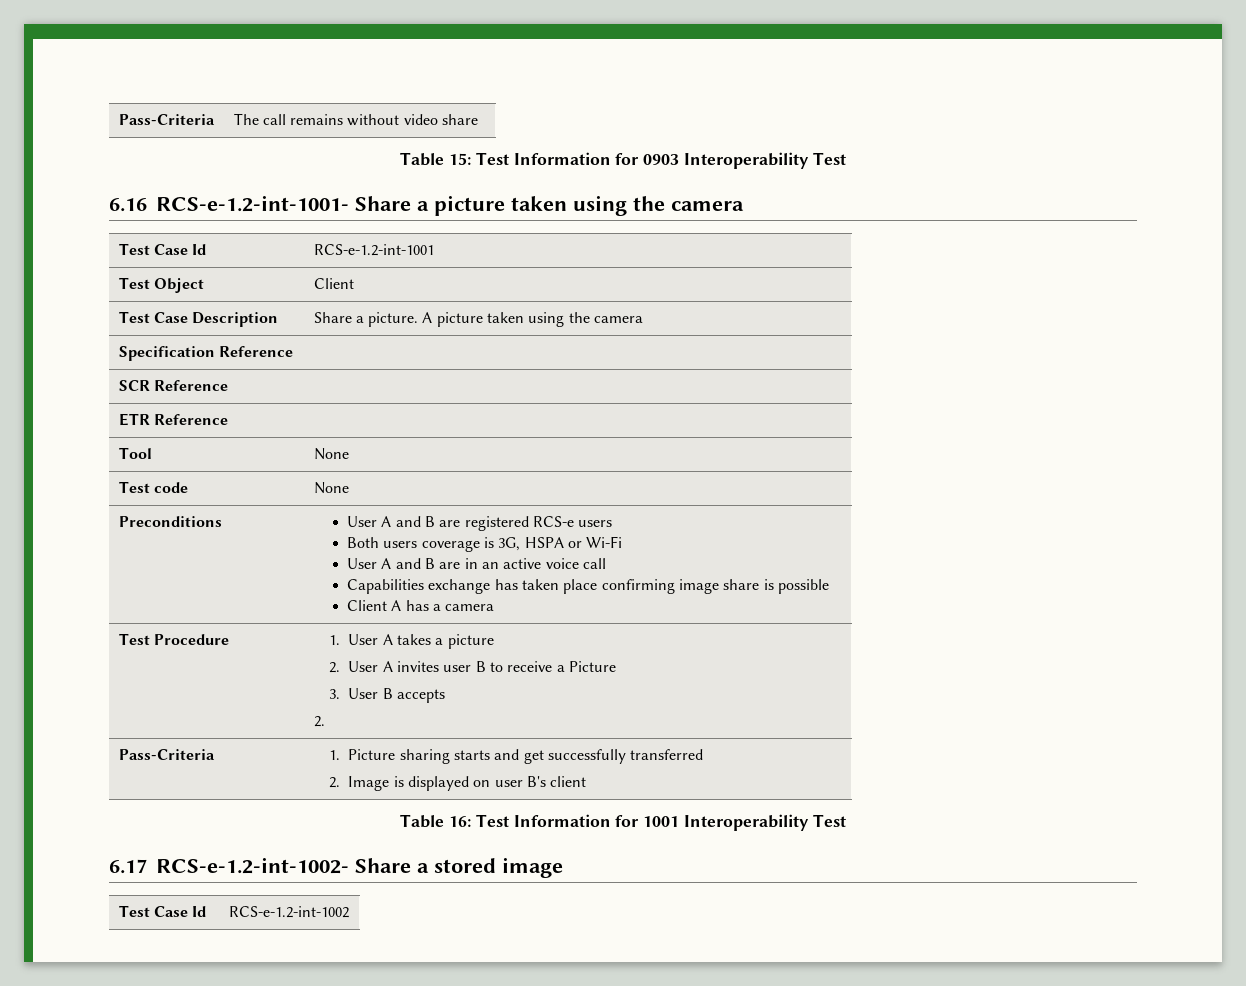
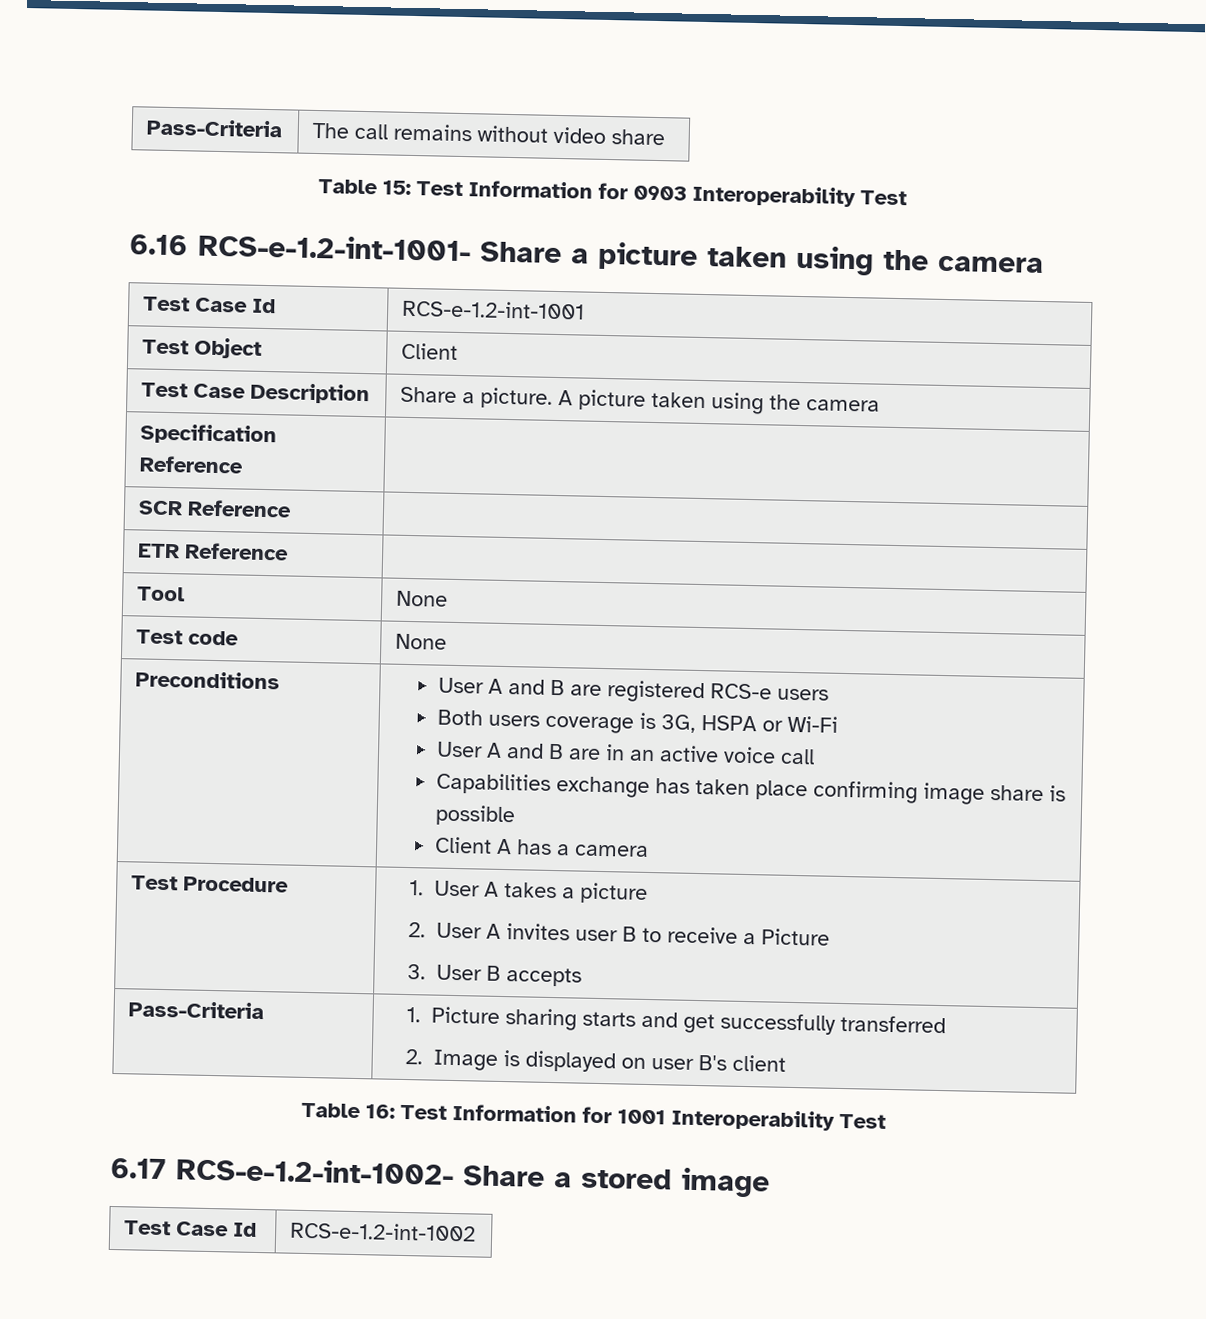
[313,716,325,727] // 2. -> (583, 977) none

